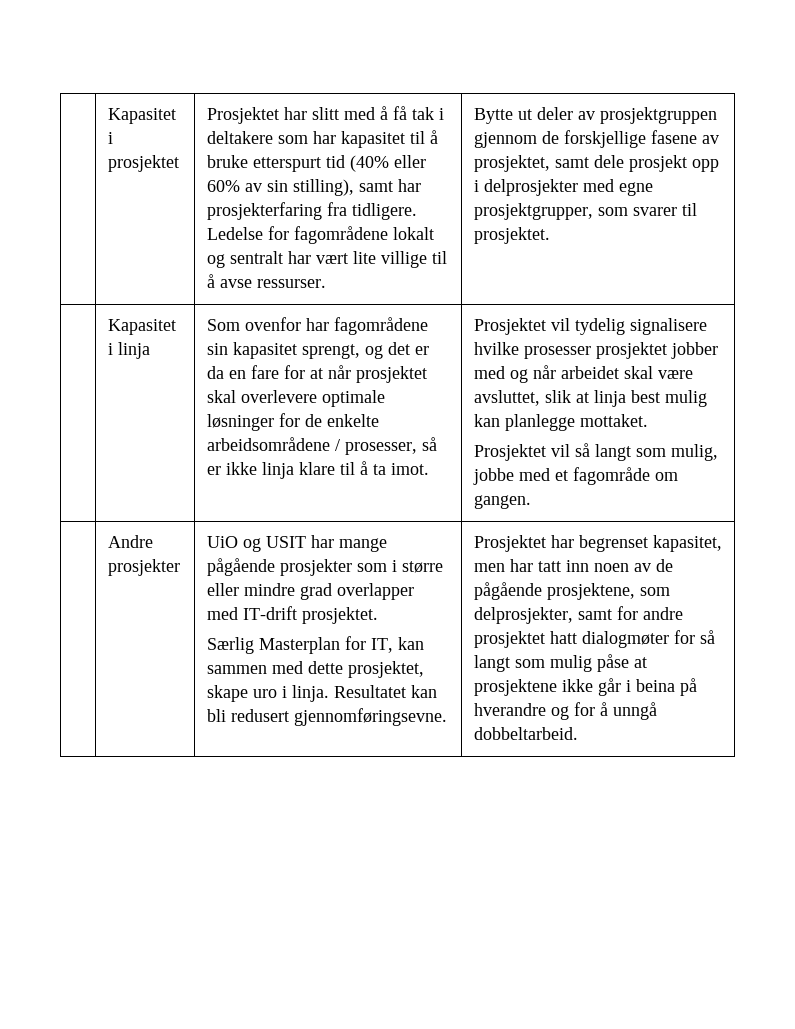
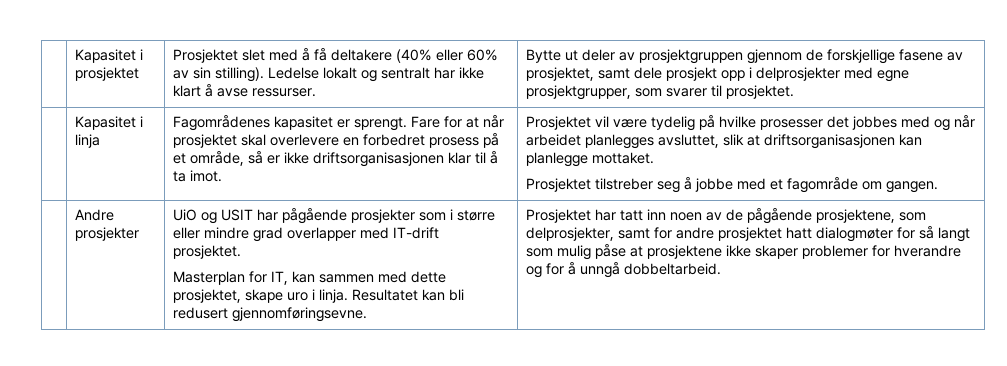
[283,107,339,120] har slitt -> [241,49,265,61] slet
[411,107,444,120] [206,130,438,148] [206,155,345,172] tak i deltakere som har kapasitet til å bruke etterspurt tid -> [330,49,392,61] deltakere
[292,179,421,196] [206,202,417,220] [206,226,434,244] [206,251,447,268] stilling), samt har prosjekterfaring fra tidligere. Ledelse for fagområdene lokalt og sentralt har vært lite villige til -> [214,67,484,82] [172,85,201,97] stilling). Ledelse lokalt og sentralt har ikke klart
[206,317,428,335] [206,342,429,359] [206,365,279,379] Som ovenfor har fagområdene sin kapasitet sprengt, og det er da en fare -> [172,115,440,131] Fagområdenes kapasitet er sprengt. Fare
[321,390,385,407] [206,413,379,431] [206,437,417,455] optimale løsninger for de enkelte arbeidsområdene / prosesser, -> [342,133,499,148] [172,151,244,166] en forbedret prosess på et område,
[261,462,335,479] linja klare -> [312,152,471,167] driftsorganisasjonen klar
[574,318,707,335] [473,342,718,359] tydelig signalisere hvilke prosesser prosjektet jobber -> [612,115,897,131] være tydelig på hvilke prosesser det jobbes
[623,366,693,379] skal være -> [584,134,654,149] planlegges
[593,390,707,407] linja best mulig -> [763,134,895,149] driftsorganisasjonen
[550,443,718,461] vil så langt som mulig, -> [594,177,692,193] tilstreber seg å
[338,538,387,552] mange -> (278, 215) none
[206,637,254,654] Særlig -> (241, 252) none
[578,535,722,552] [473,559,533,572] begrenset kapasitet, men har -> (616, 215) none
[597,678,697,696] går i beina på -> [754,245,890,259] skaper problemer for

